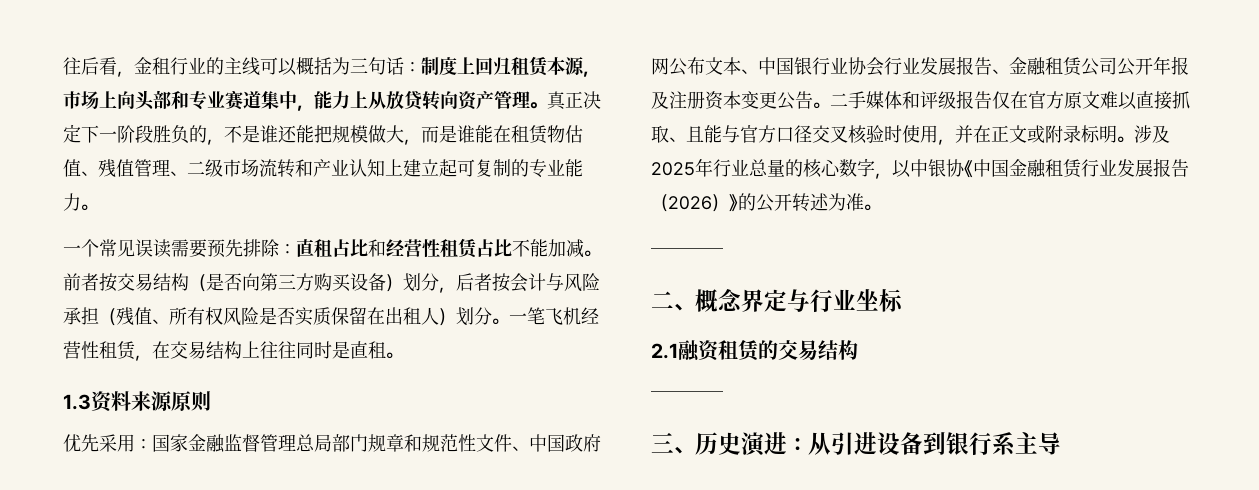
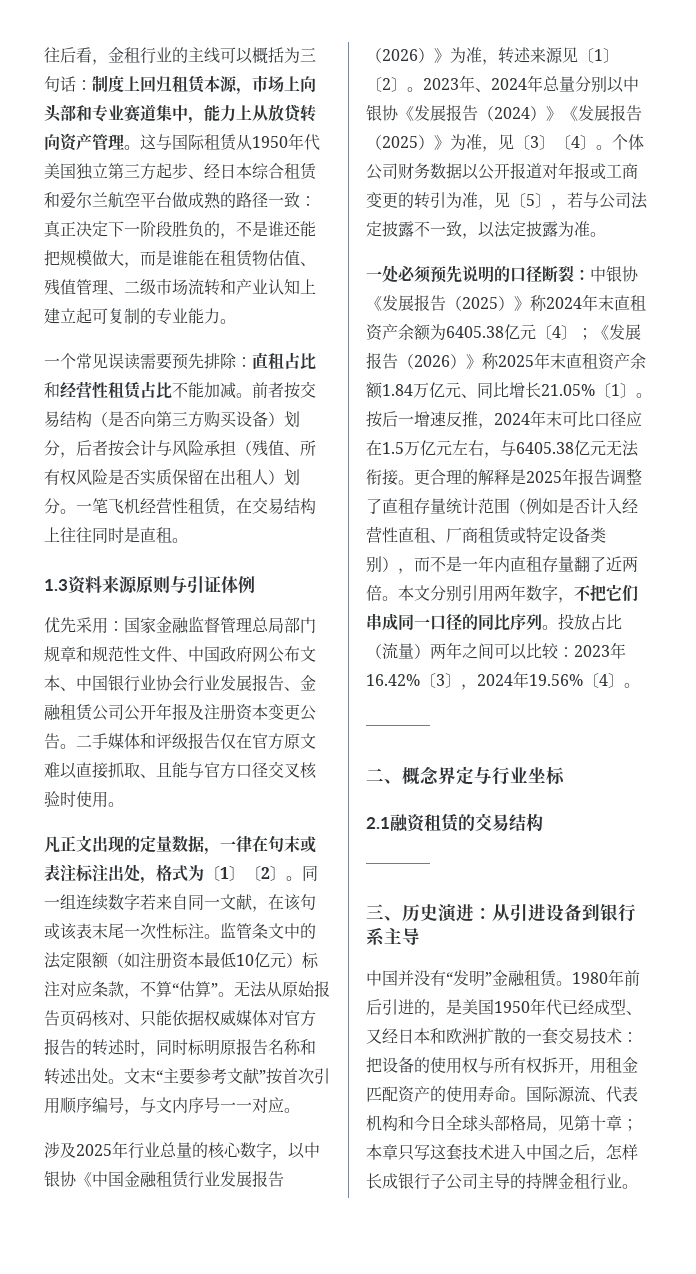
(547, 105) none -> [140,133,320,151] [44,163,317,180] [44,192,316,209] 这与国际租赁从1950年代美国独立第三方起步、经日本综合租赁和爱尔兰航空平台做成熟的路径一致：
(211, 401) none -> [170,576,255,594] 与引证体例
[938,125,1134,145] ，并在正文或附录标明。 -> [108,802,124,807] [44,835,316,855] [44,864,318,884] [44,894,316,912] [44,922,316,940] [44,952,319,969] [44,980,330,999] [44,1010,316,1027] [44,1038,316,1057] [44,1068,330,1085] [44,1097,300,1115] 。 // 凡正文出现的定量数据，一律在句末或表注标注出处，格式为〔1〕〔2〕。同一组连续数字若来自同一文献，在该句或该表末尾一次性标注。监管条文中的法定限额（如注册资本最低10亿元）标注对应条款，不算“估算”。无法从原始报告页码核对、只能依据权威媒体对官方报告的转述时，同时标明原报告名称和转述出处。文末“主要参考文献”按首次引用顺序编号，与文内序号一一对应。 //
[738,193,864,212] 的公开转述为准 -> [450,47,619,65] [366,75,639,93] [366,104,642,121] [366,134,644,152] [366,162,638,180] [366,192,648,210] [366,221,606,239] [366,265,639,283] [366,294,646,311] [366,324,641,341] [366,352,646,370] [366,382,652,399] [366,410,642,429] [366,440,639,458] [366,468,642,486] [366,498,638,514] [366,526,606,544] [366,555,638,574] [366,584,638,603] [366,613,622,631] [366,642,626,660] [366,671,624,690] 为准，转述来源见〔1〕〔2〕。2023年、2024年总量分别以中银协《发展报告（2024）》《发展报告（2025）》为准，见〔3〕〔4〕。个体公司财务数据以公开报道对年报或工商变更的转引为准，见〔5〕，若与公司法定披露不一致，以法定披露为准。 // 一处必须预先说明的口径断裂：中银协《发展报告（2025）》称2024年末直租资产余额为6405.38亿元〔4〕；《发展报告（2026）》称2025年末直租资产余额1.84万亿元、同比增长21.05%〔1〕。按后一增速反推，2024年末可比口径应在1.5万亿元左右，与6405.38亿元无法衔接。更合理的解释是2025年报告调整了直租存量统计范围（例如是否计入经营性直租、厂商租赁或特定设备类别），而不是一年内直租存量翻了近两倍。本文分别引用两年数字，不把它们串成同一口径的同比序列。投放占比（流量）两年之间可以比较：2023年16.42%〔3〕，2024年19.56%〔4〕
(1061, 443) none -> [366,969,640,987] [366,998,642,1017] [366,1027,638,1045] [366,1057,638,1075] [366,1086,638,1103] [366,1114,638,1133] [366,1144,638,1162] [366,1173,638,1190] // 中国并没有“发明”金融租赁。1980年前后引进的，是美国1950年代已经成型、又经日本和欧洲扩散的一套交易技术：把设备的使用权与所有权拆开，用租金匹配资产的使用寿命。国际源流、代表机构和今日全球头部格局，见第十章；本章只写这套技术进入中国之后，怎样长成银行子公司主导的持牌金租行业。

